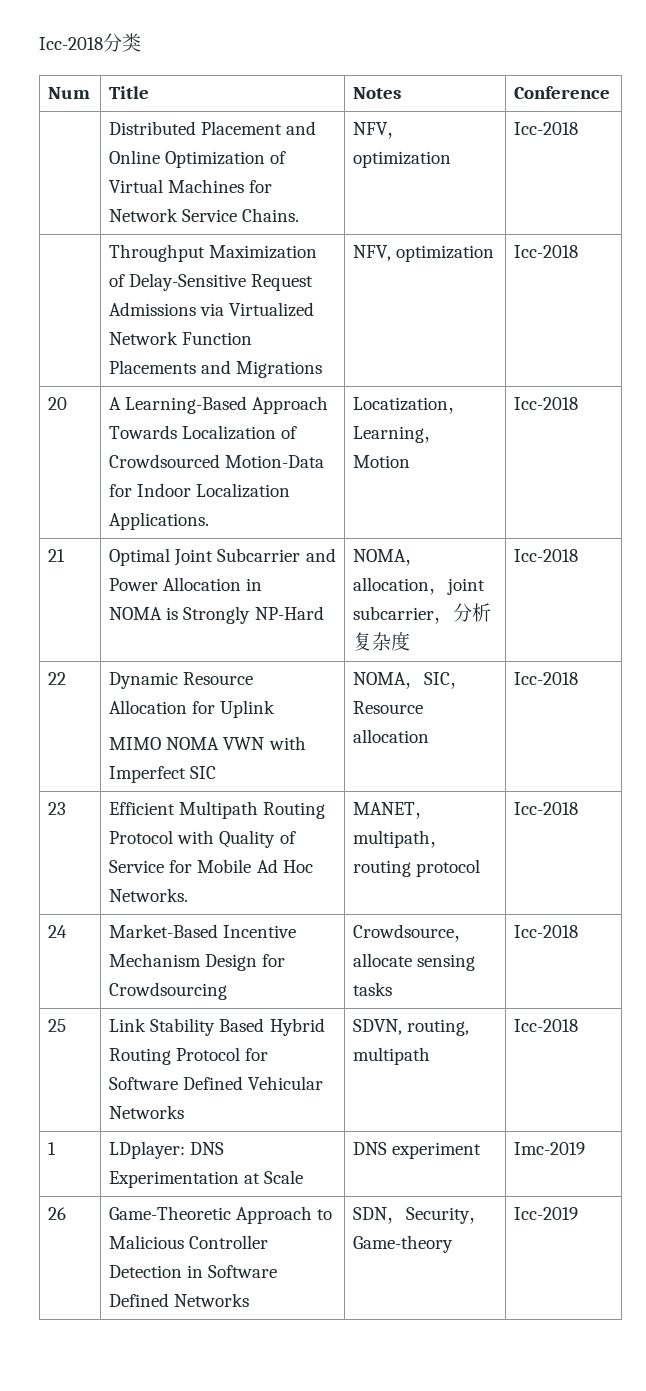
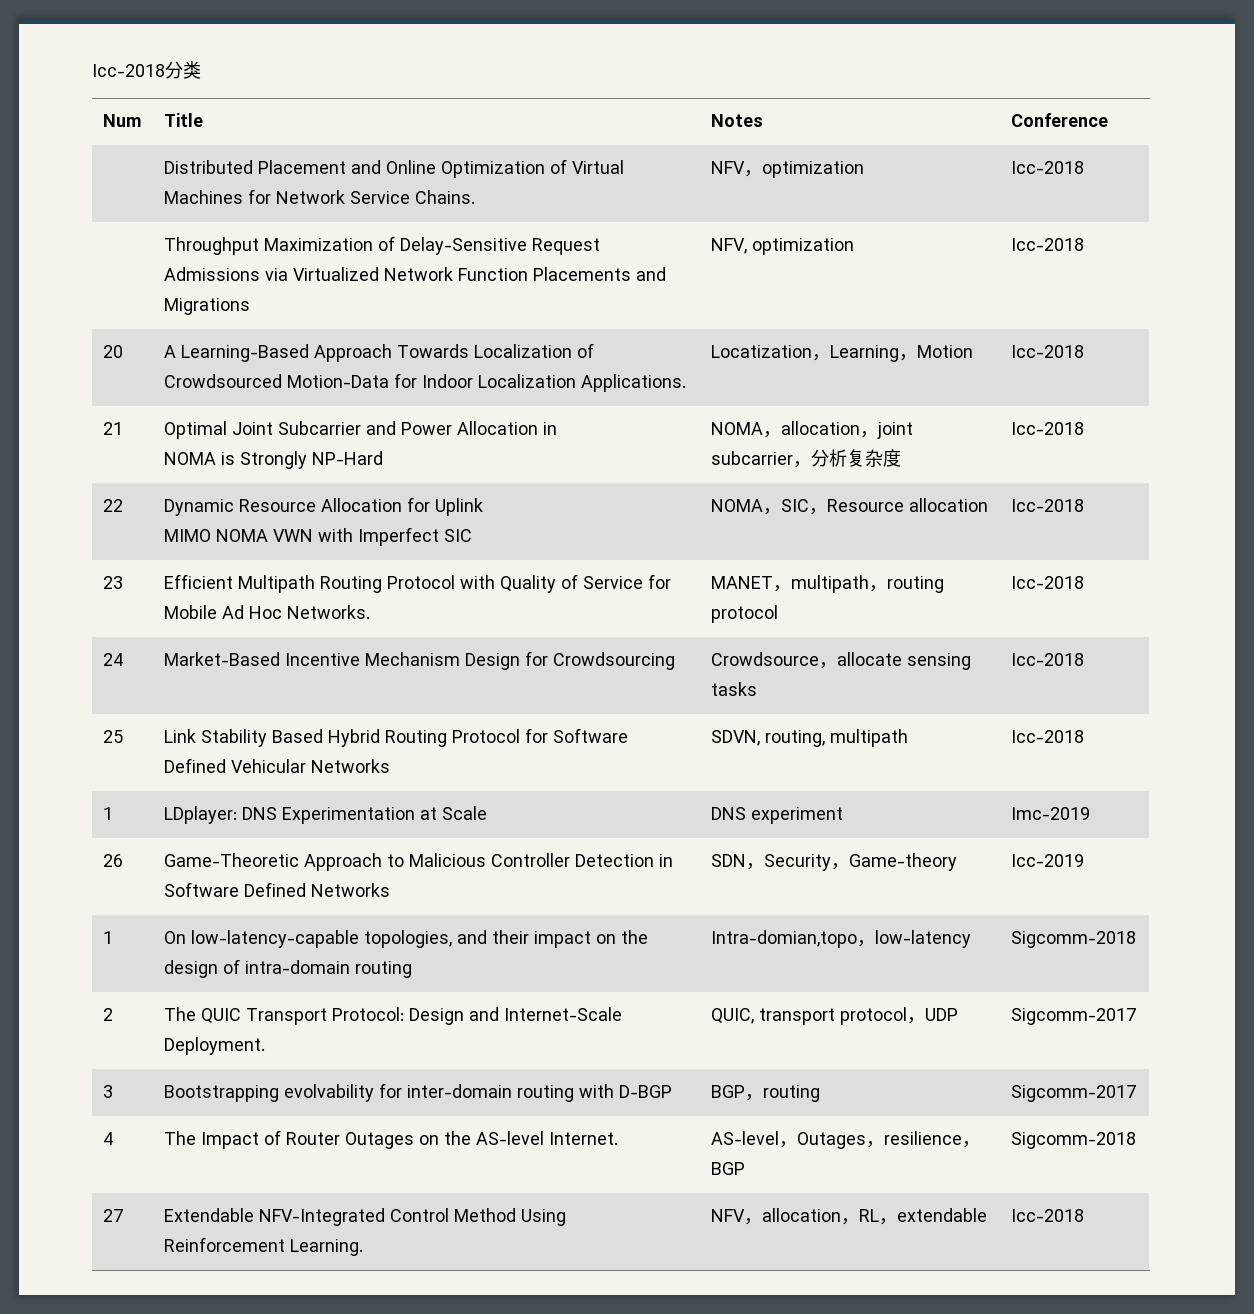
(579, 1213) none -> [103,931,114,944] [164,930,649,948] [164,959,413,978] [711,930,972,948] [1011,931,1137,948] [103,1008,114,1021] [164,1007,623,1025] [164,1037,266,1055] [711,1007,959,1025] [1011,1008,1137,1025] [103,1085,114,1098] [164,1083,673,1102] [711,1085,821,1102] [1011,1085,1137,1102] [103,1132,114,1145] [164,1130,619,1149] [711,1131,981,1149] [711,1162,746,1175] [1011,1132,1137,1149] [103,1209,124,1222] [164,1208,567,1226] [164,1237,364,1256] [711,1208,988,1225] [1011,1209,1085,1222] // 1 | On low-latency-capable topologies, and their impact on the design of intra-domain routing | Intra-domian,topo，low-latency | Sigcomm-2018 // 2 | The QUIC Transport Protocol: Design and Internet-Scale Deployment. | QUIC, transport protocol，UDP | Sigcomm-2017 // 3 | Bootstrapping evolvability for inter-domain routing with D-BGP | BGP，routing | Sigcomm-2017 // 4 | The Impact of Router Outages on the AS-level Internet. | AS-level，Outages，resilience，BGP | Sigcomm-2018 // 27 | Extendable NFV-Integrated Control Method Using Reinforcement Learning. | NFV，allocation，RL，extendable | Icc-2018

